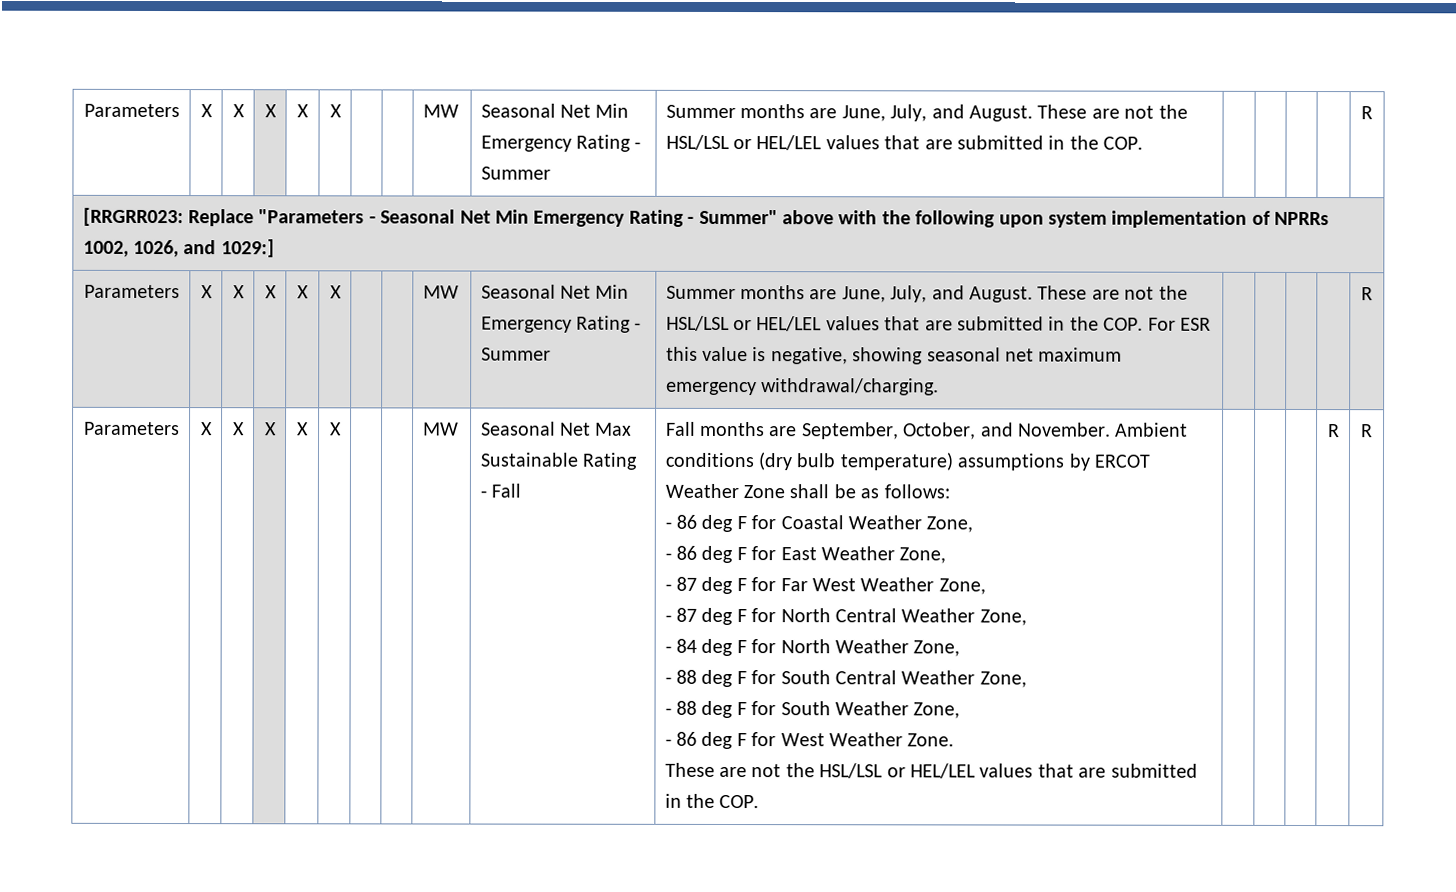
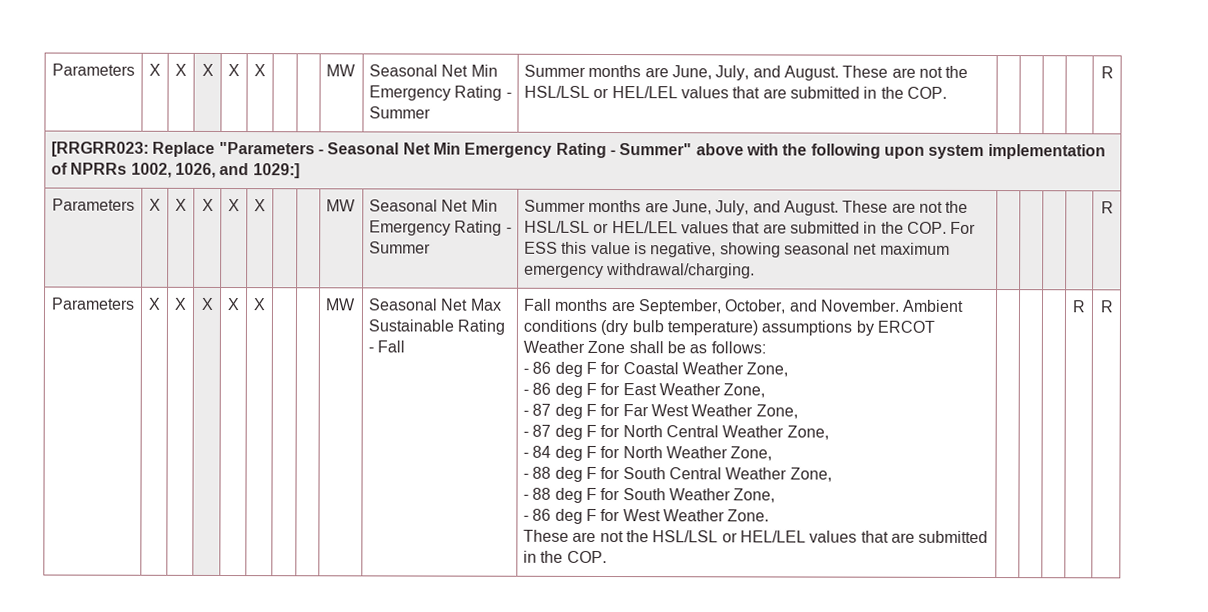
[1180,317,1212,331] ESR -> [524,241,559,254] ESS

